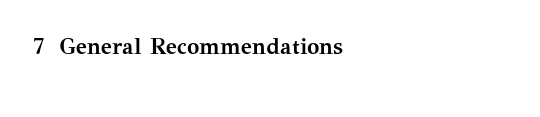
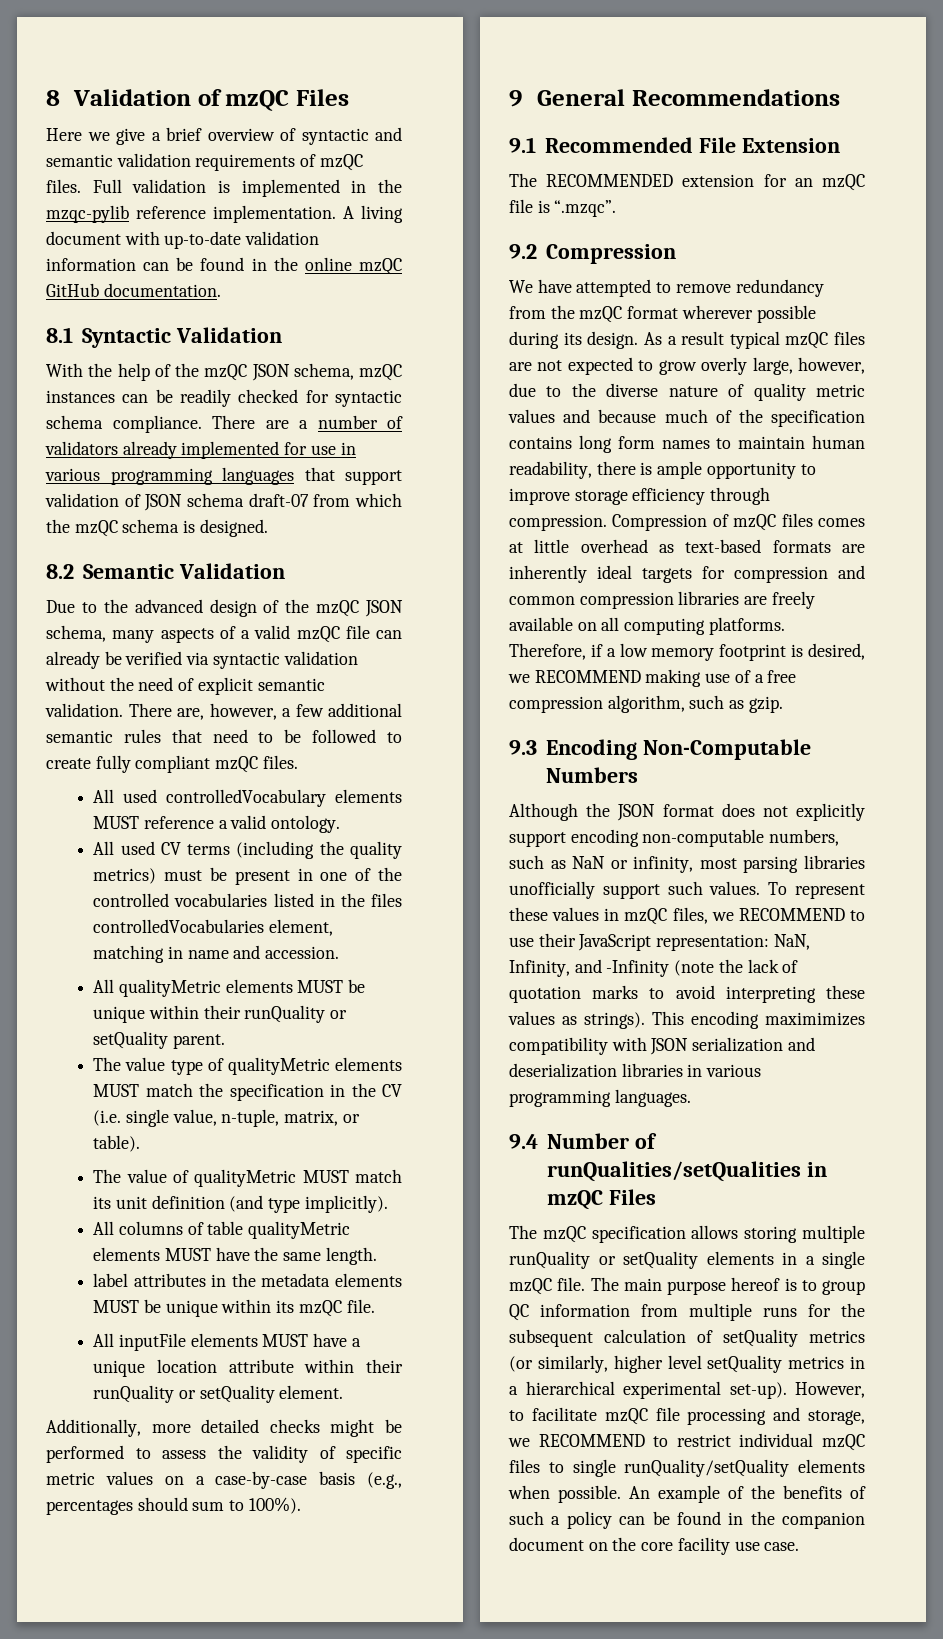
[33,37,344,55] 7 General Recommendations -> [46,89,349,111] [46,127,402,145] [46,153,363,171] [46,179,402,197] [46,205,403,223] [46,231,320,249] [46,257,402,275] [46,283,221,297] [46,327,282,348] [46,363,402,381] [46,389,402,407] [46,415,403,433] [45,441,356,459] [45,467,402,485] [45,493,402,511] [46,519,268,537] [46,563,285,579] [46,599,403,617] [46,625,402,643] [46,651,358,669] [45,677,325,695] [45,703,402,720] [46,729,402,743] [46,755,298,773] [93,789,402,807] [93,815,341,833] [93,841,402,859] [93,867,402,885] [93,893,403,907] [93,919,334,936] [93,945,340,963] [93,979,366,997] [93,1005,348,1023] [93,1031,226,1049] [93,1057,402,1075] [93,1083,402,1101] [93,1109,360,1127] [93,1135,141,1152] [93,1169,403,1187] [93,1195,388,1213] [93,1221,351,1239] [93,1247,377,1265] [93,1273,402,1287] [93,1299,375,1317] [93,1333,361,1351] [93,1359,403,1377] [93,1385,344,1403] [46,1419,402,1437] [46,1445,402,1463] [46,1471,402,1489] [46,1497,301,1515] [509,89,840,107] [509,137,840,153] [509,173,865,191] [509,199,617,217] [509,244,676,264] [509,279,824,297] [509,305,816,323] [509,331,865,349] [509,357,865,375] [509,383,865,401] [508,409,865,427] [509,435,865,453] [509,461,816,479] [509,487,771,505] [509,513,865,531] [509,539,865,553] [509,565,865,583] [509,591,815,609] [509,617,785,635] [509,643,865,661] [508,669,797,687] [509,695,783,713] [509,739,811,760] [545,767,638,783] [509,803,865,821] [509,829,840,847] [509,855,865,873] [509,881,865,899] [509,907,865,925] [509,933,810,951] [509,959,799,977] [509,985,865,1003] [508,1011,865,1029] [509,1037,815,1055] [509,1063,762,1078] [509,1089,691,1107] [509,1133,657,1149] [546,1161,827,1182] [546,1189,656,1210] [509,1225,865,1243] [509,1251,865,1269] [509,1277,865,1295] [509,1303,865,1321] [509,1329,865,1347] [509,1355,865,1373] [509,1381,865,1399] [509,1407,865,1425] [508,1433,865,1451] [509,1459,865,1477] [508,1485,866,1503] [509,1511,865,1529] [509,1537,800,1555] 8 Validation of mzQC Files // Here we give a brief overview of syntactic and semantic validation requirements of mzQC files. Full validation is implemented in the mzqc-pylib reference implementation. A living document with up-to-date validation information can be found in the online mzQC GitHub documentation. // 8.1 Syntactic Validation // With the help of the mzQC JSON schema, mzQC instances can be readily checked for syntactic schema compliance. There are a number of validators already implemented for use in various programming languages that support validation of JSON schema draft-07 from which the mzQC schema is designed. // 8.2 Semantic Validation // Due to the advanced design of the mzQC JSON schema, many aspects of a valid mzQC file can already be verified via syntactic validation without the need of explicit semantic validation. There are, however, a few additional semantic rules that need to be followed to create fully compliant mzQC files. // All used controlledVocabulary elements MUST reference a valid ontology. // All used CV terms (including the quality metrics) must be present in one of the controlled vocabularies listed in the files controlledVocabularies element, matching in name and accession. // All qualityMetric elements MUST be unique within their runQuality or setQuality parent. // The value type of qualityMetric elements MUST match the specification in the CV (i.e. single value, n-tuple, matrix, or table). // The value of qualityMetric MUST match its unit definition (and type implicitly). // All columns of table qualityMetric elements MUST have the same length. // label attributes in the metadata elements MUST be unique within its mzQC file. // All inputFile elements MUST have a unique location attribute within their runQuality or setQuality element. // Additionally, more detailed checks might be performed to assess the validity of specific metric values on a case-by-case basis (e.g., percentages should sum to 100%). // 9 General Recommendations // 9.1 Recommended File Extension // The RECOMMENDED extension for an mzQC file is “.mzqc”. // 9.2 Compression // We have attempted to remove redundancy from the mzQC format wherever possible during its design. As a result typical mzQC files are not expected to grow overly large, however, due to the diverse nature of quality metric values and because much of the specification contains long form names to maintain human readability, there is ample opportunity to improve storage efficiency through compression. Compression of mzQC files comes at little overhead as text-based formats are inherently ideal targets for compression and common compression libraries are freely available on all computing platforms. Therefore, if a low memory footprint is desired, we RECOMMEND making use of a free compression algorithm, such as gzip. // 9.3 Encoding Non-Computable Numbers // Although the JSON format does not explicitly support encoding non-computable numbers, such as NaN or infinity, most parsing libraries unofficially support such values. To represent these values in mzQC files, we RECOMMEND to use their JavaScript representation: NaN, Infinity, and -Infinity (note the lack of quotation marks to avoid interpreting these values as strings). This encoding maximimizes compatibility with JSON serialization and deserialization libraries in various programming languages. // 9.4 Number of runQualities/setQualities in mzQC Files // The mzQC specification allows storing multiple runQuality or setQuality elements in a single mzQC file. The main purpose hereof is to group QC information from multiple runs for the subsequent calculation of setQuality metrics (or similarly, higher level setQuality metrics in a hierarchical experimental set-up). However, to facilitate mzQC file processing and storage, we RECOMMEND to restrict individual mzQC files to single runQuality/setQuality elements when possible. An example of the benefits of such a policy can be found in the companion document on the core facility use case.

